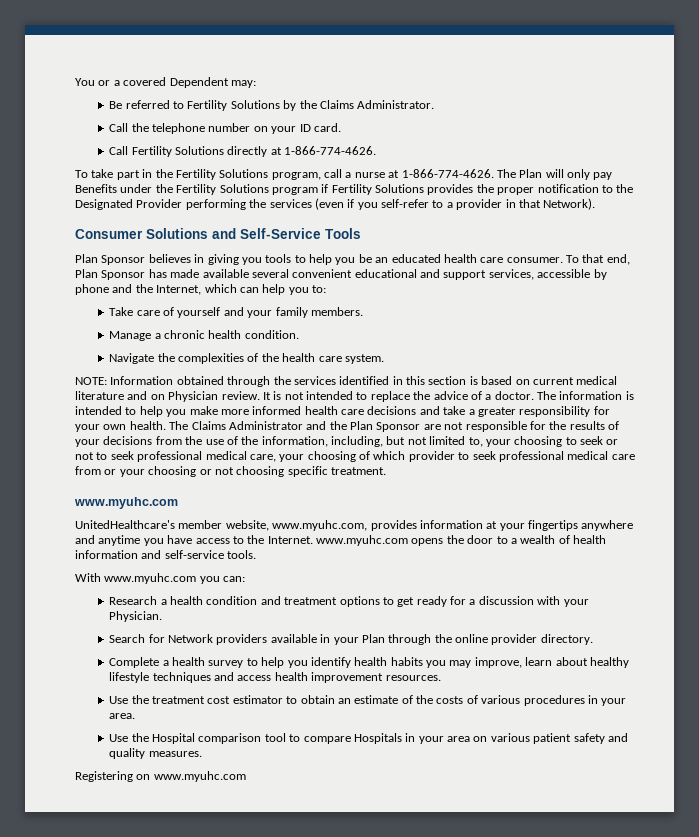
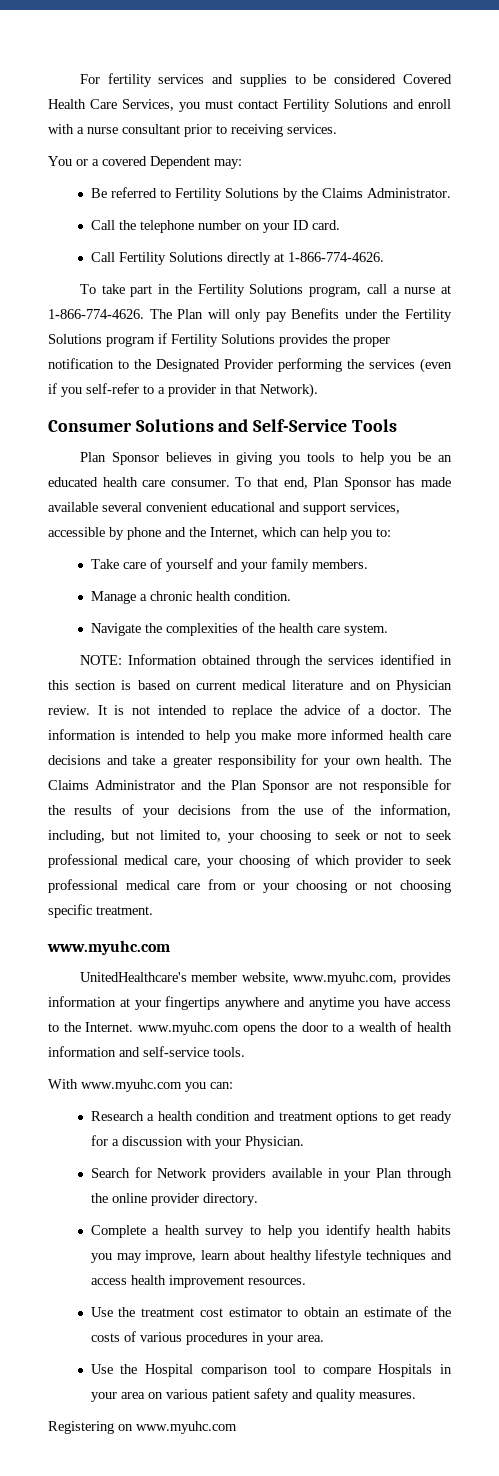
(75, 82) none -> [79,73,452,87] [48,99,451,112] [48,124,337,137] For fertility services and supplies to be considered Covered Health Care Services, you must contact Fertility Solutions and enroll with a nurse consultant prior to receiving services. //

